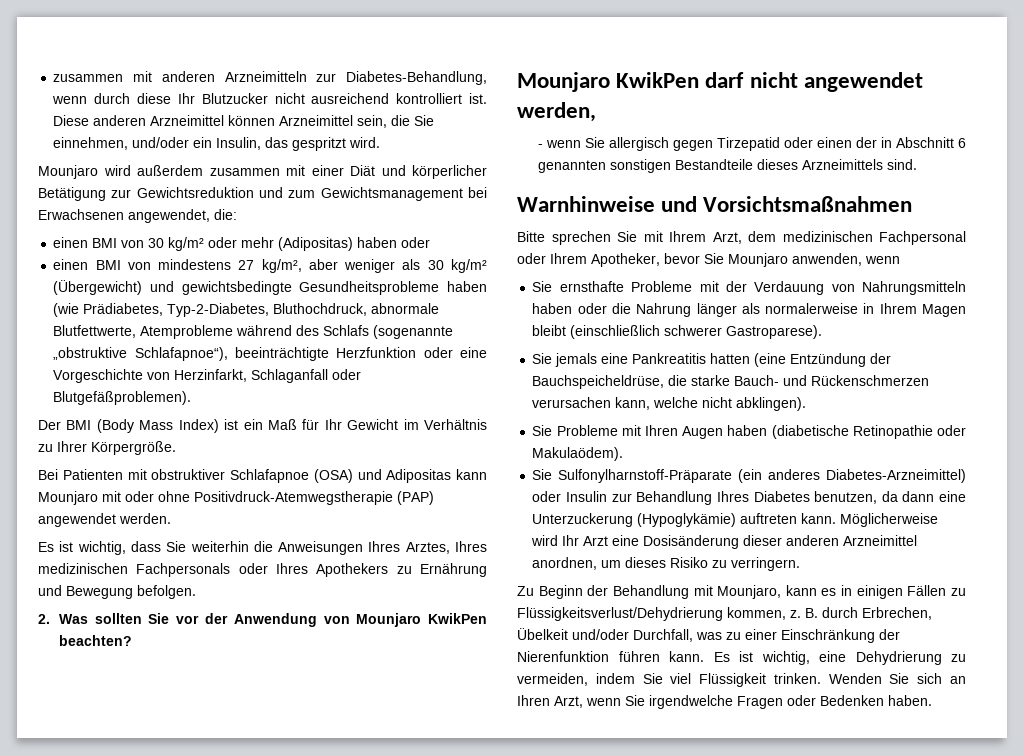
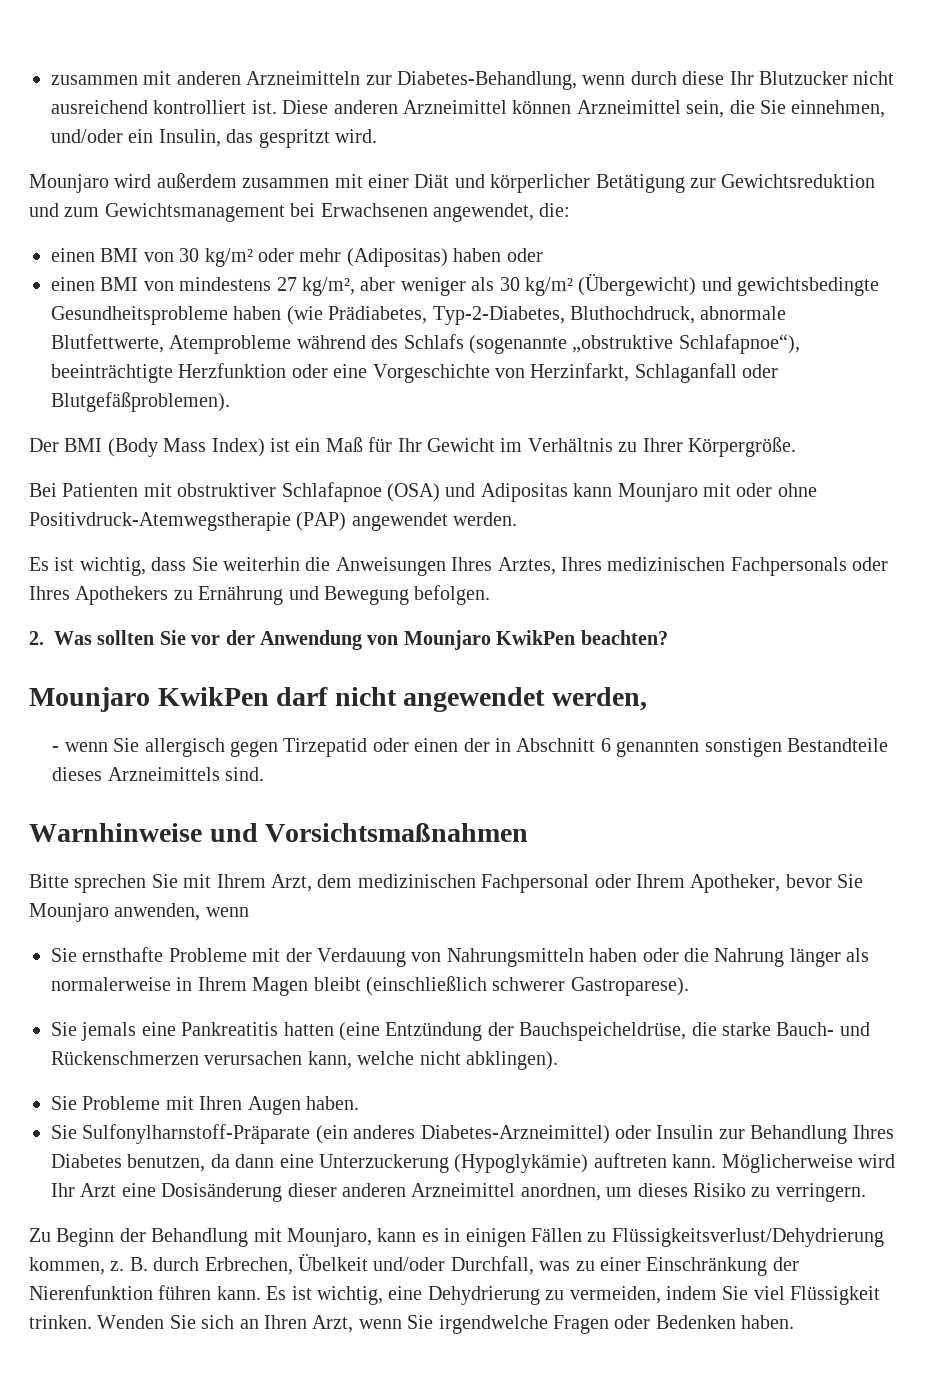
[727,425,966,439] [532,447,624,461] haben (diabetische Retinopathie oder Makulaödem). -> [306,1096,359,1110] haben.

